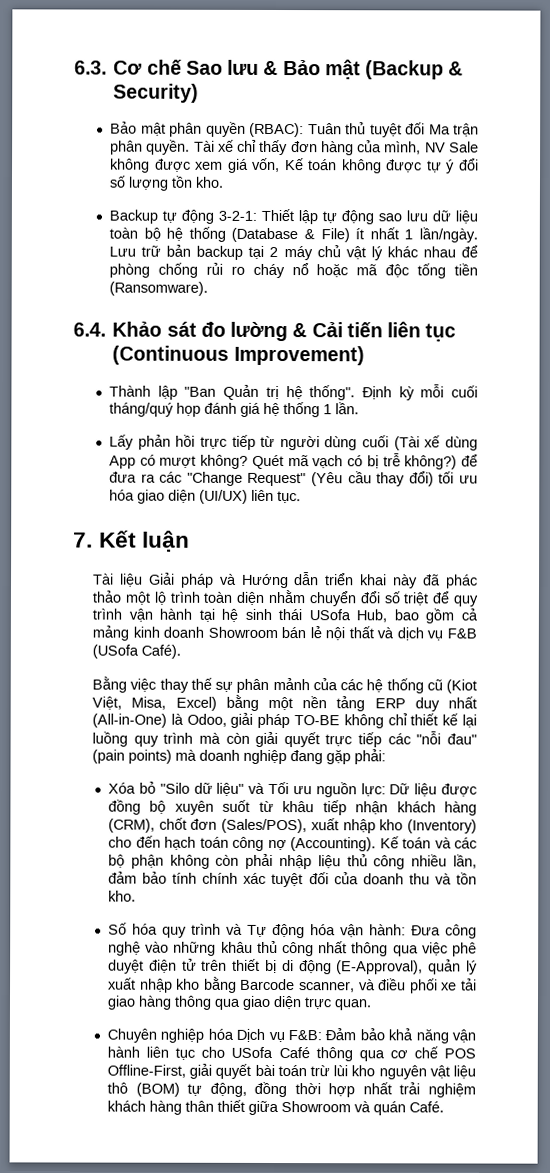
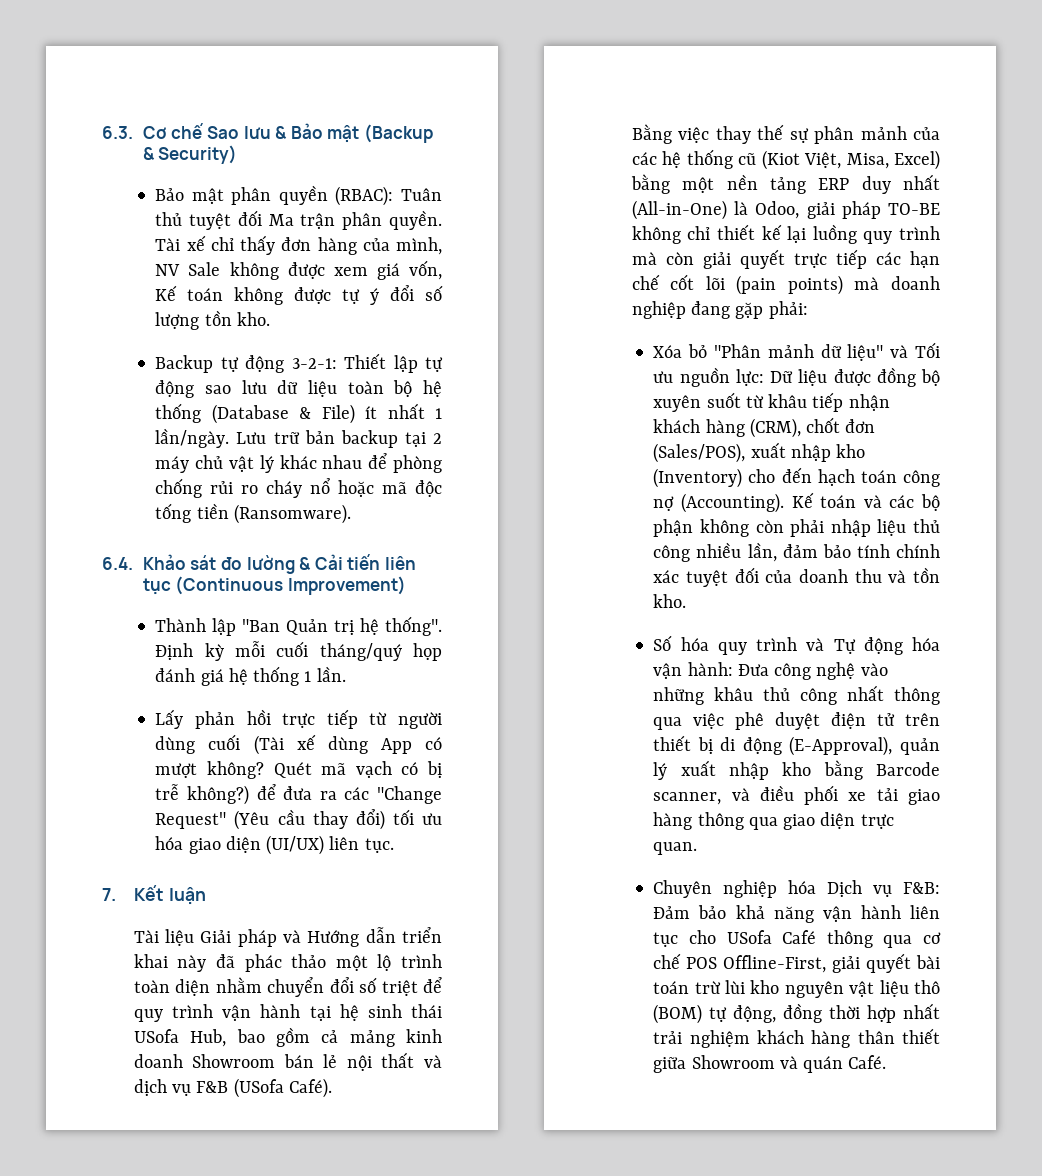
[416,731,477,745] "nỗi đau" -> [910,251,940,268] [631,274,725,290] hạn chế cốt lõi
[159,782,190,794] "Silo -> [713,344,814,358] "Phân mảnh

